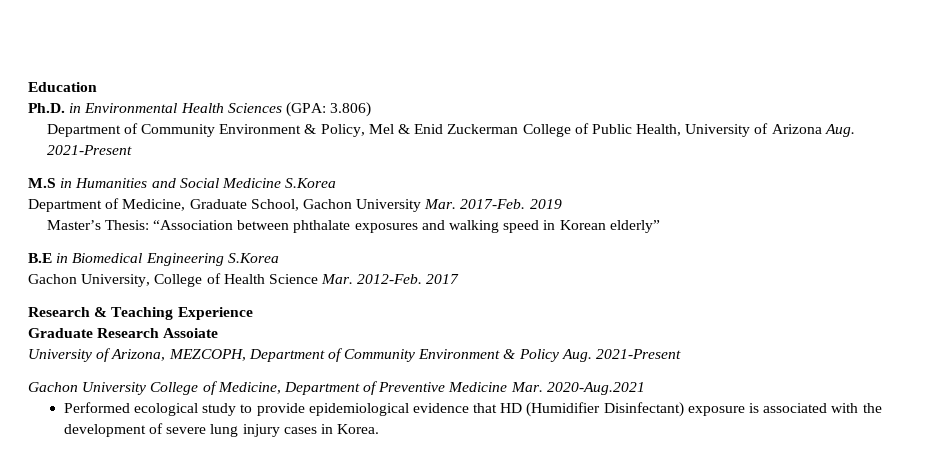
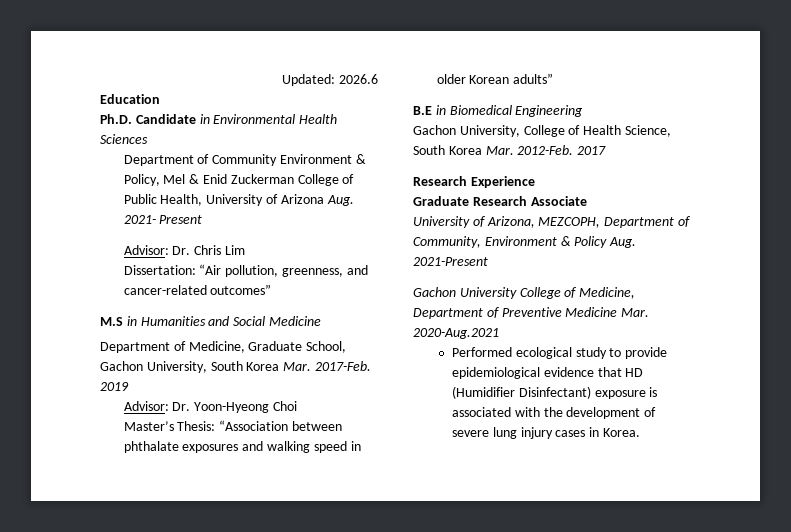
(28, 87) none -> [282,74,378,86] Updated: 2026.6 //
(65, 108) none -> [135,114,196,124] Candidate
[285,102,372,117] (GPA: 3.806) -> (148, 139) none
[46,145,132,155] 2021-Present -> [123,215,203,224] [123,245,246,255] [123,264,368,277] [123,284,272,295] 2021- Present // Advisor: Dr. Chris Lim // Dissertation: “Air pollution, greenness, and cancer-related outcomes”
[285,178,337,188] S.Korea -> (321, 321) none
[356,199,422,212] University -> [146,361,280,373] University, South Korea
(562, 204) none -> [123,401,298,413] // Advisor: Dr. Yoon-Hyeong Choi
[559,220,660,233] Korean elderly” -> [436,73,554,84] older Korean adults”
[227,253,279,263] S.Korea -> (584, 111) none
[268,274,318,284] Science -> [624,125,671,137] [413,145,482,155] Science, South Korea
[94,307,174,320] & Teaching -> (467, 181) none
[163,328,219,338] Assoiate -> [530,196,587,206] Associate
[344,349,416,362] Community -> [413,236,481,248] Community,

